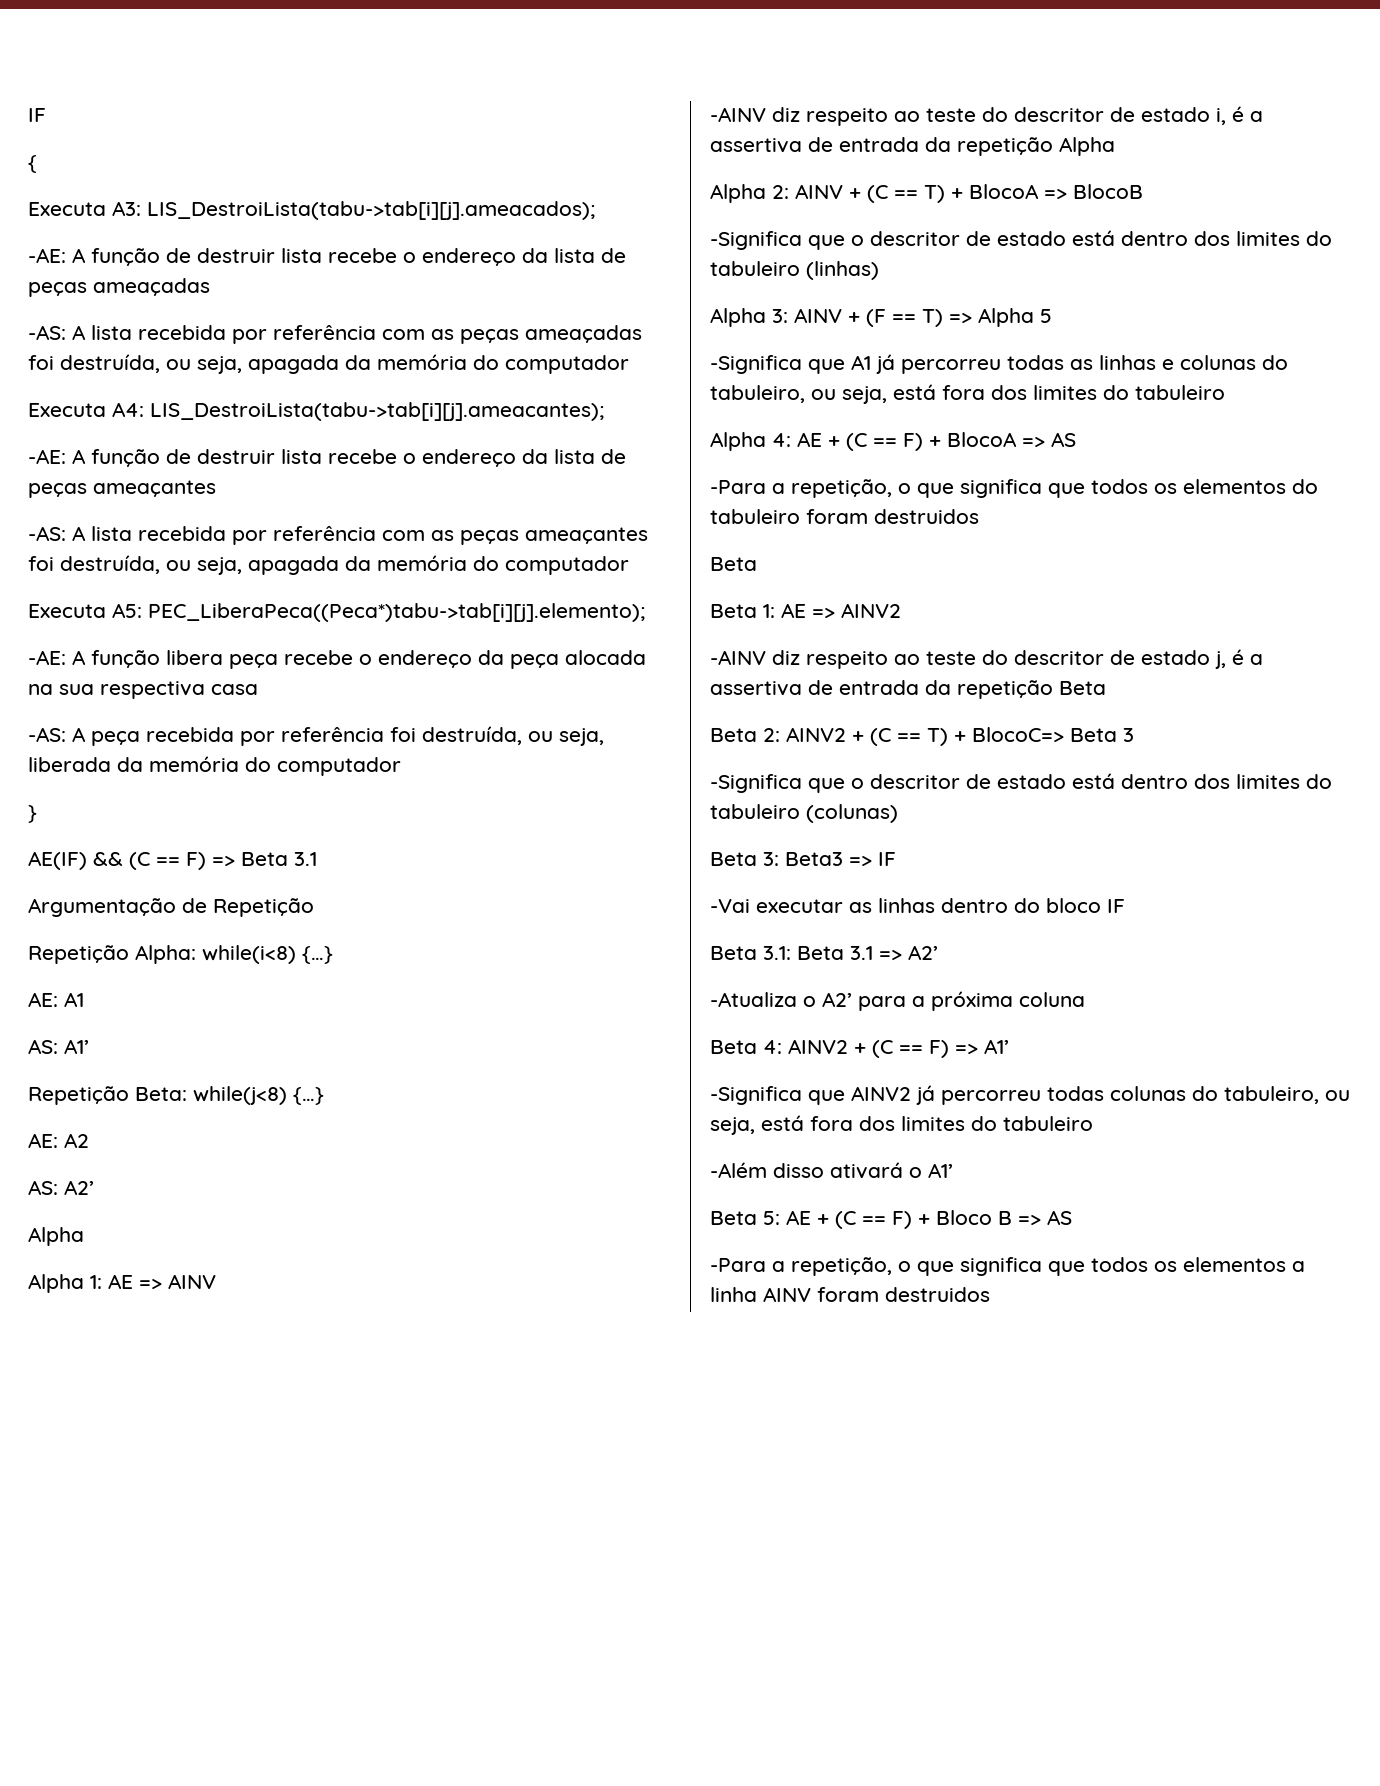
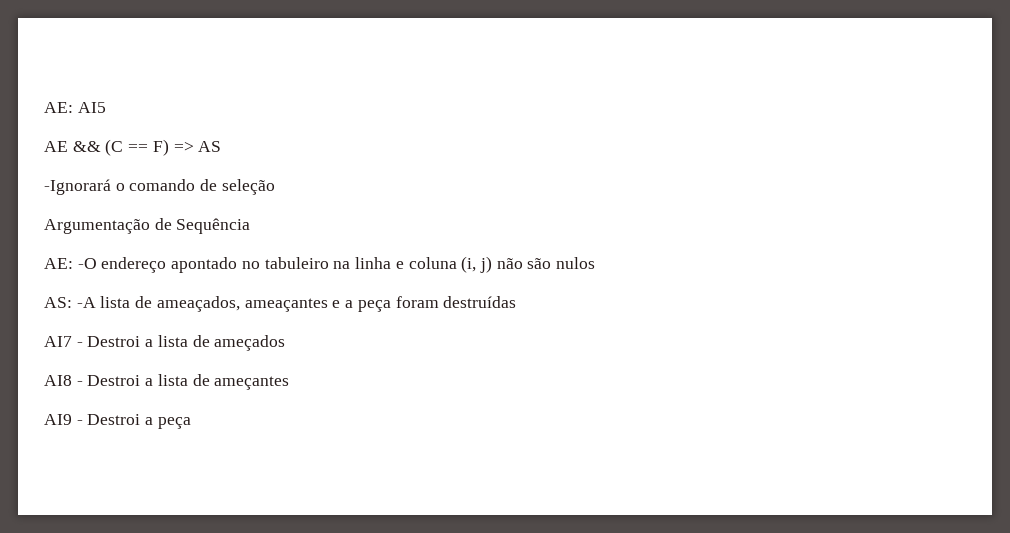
[28,108,46,122] [28,155,37,173] [28,201,595,220] [28,248,626,266] [28,278,210,297] [28,325,642,344] [28,354,629,374] [28,402,604,421] [28,449,626,467] [28,480,216,498] [28,526,648,545] [28,555,629,575] [28,603,645,622] [28,650,646,669] [28,681,258,699] [28,726,604,746] [28,756,401,776] [28,805,37,823] [28,851,87,870] IF // { // Executa A3: LIS_DestroiLista(tabu->tab[i][j].ameacados); // -AE: A função de destruir lista recebe o endereço da lista de peças ameaçadas // -AS: A lista recebida por referência com as peças ameaçadas foi destruída, ou seja, apagada da memória do computador // Executa A4: LIS_DestroiLista(tabu->tab[i][j].ameacantes); // -AE: A função de destruir lista recebe o endereço da lista de peças ameaçantes // -AS: A lista recebida por referência com as peças ameaçantes foi destruída, ou seja, apagada da memória do computador // Executa A5: PEC_LiberaPeca((Peca*)tabu->tab[i][j].elemento); // -AE: A função libera peça recebe o endereço da peça alocada na sua respectiva casa // -AS: A peça recebida por referência foi destruída, ou seja, liberada da memória do computador // } // AE(IF) -> [44,102,106,113] [44,141,68,152] AE: AI5 // AE
[241,852,317,866] [28,898,314,917] [28,945,333,964] [28,992,84,1007] [28,1039,89,1054] [28,1086,324,1105] [28,1133,89,1148] [28,1180,94,1195] [28,1227,84,1246] [28,1274,216,1293] [710,106,1263,126] [710,137,1115,156] [710,184,1143,203] [710,230,1332,250] [710,261,879,280] [710,308,1052,327] [710,354,1288,374] [710,384,1225,404] [710,432,1076,451] [710,479,1318,498] [710,509,979,524] [710,557,757,571] [710,603,901,618] [710,649,1263,669] [710,680,1106,699] [710,727,1134,746] [710,773,1332,793] [710,804,898,823] [710,852,896,866] [710,898,1125,913] [710,945,938,960] [710,991,1085,1011] [710,1039,1009,1058] [710,1085,1350,1105] [710,1115,1093,1135] [710,1162,953,1179] [710,1210,1072,1229] [710,1257,1305,1276] [710,1287,990,1302] Beta 3.1 // Argumentação de Repetição // Repetição Alpha: while(i<8) {…} // AE: A1 // AS: A1’ // Repetição Beta: while(j<8) {…} // AE: A2 // AS: A2’ // Alpha // Alpha 1: AE => AINV // -AINV diz respeito ao teste do descritor de estado i, é a assertiva de entrada da repetição Alpha // Alpha 2: AINV + (C == T) + BlocoA => BlocoB // -Significa que o descritor de estado está dentro dos limites do tabuleiro (linhas) // Alpha 3: AINV + (F == T) => Alpha 5 // -Significa que A1 já percorreu todas as linhas e colunas do tabuleiro, ou seja, está fora dos limites do tabuleiro // Alpha 4: AE + (C == F) + BlocoA => AS // -Para a repetição, o que significa que todos os elementos do tabuleiro foram destruidos // Beta // Beta 1: AE => AINV2 // -AINV diz respeito ao teste do descritor de estado j, é a assertiva de entrada da repetição Beta // Beta 2: AINV2 + (C == T) + BlocoC=> Beta 3 // -Significa que o descritor de estado está dentro dos limites do tabuleiro (colunas) // Beta 3: Beta3 => IF // -Vai executar as linhas dentro do bloco IF // Beta 3.1: Beta 3.1 => A2’ // -Atualiza o A2’ para a próxima coluna // Beta 4: AINV2 + (C == F) => A1’ // -Significa que AINV2 já percorreu todas colunas do tabuleiro, ou seja, está fora dos limites do tabuleiro // -Além disso ativará o A1’ // Beta 5: AE + (C == F) + Bloco B => AS // -Para a repetição, o que significa que todos os elementos a linha AINV foram destruidos -> [198,141,222,152] [44,179,275,195] [44,218,251,234] [44,256,596,273] [44,296,517,312] [44,335,286,351] [44,374,290,390] [44,414,191,429] AS // -Ignorará o comando de seleção // Argumentação de Sequência // AE: -O endereço apontado no tabuleiro na linha e coluna (i, j) não são nulos // AS: -A lista de ameaçados, ameaçantes e a peça foram destruídas // AI7 - Destroi a lista de ameçados // AI8 - Destroi a lista de ameçantes // AI9 - Destroi a peça

